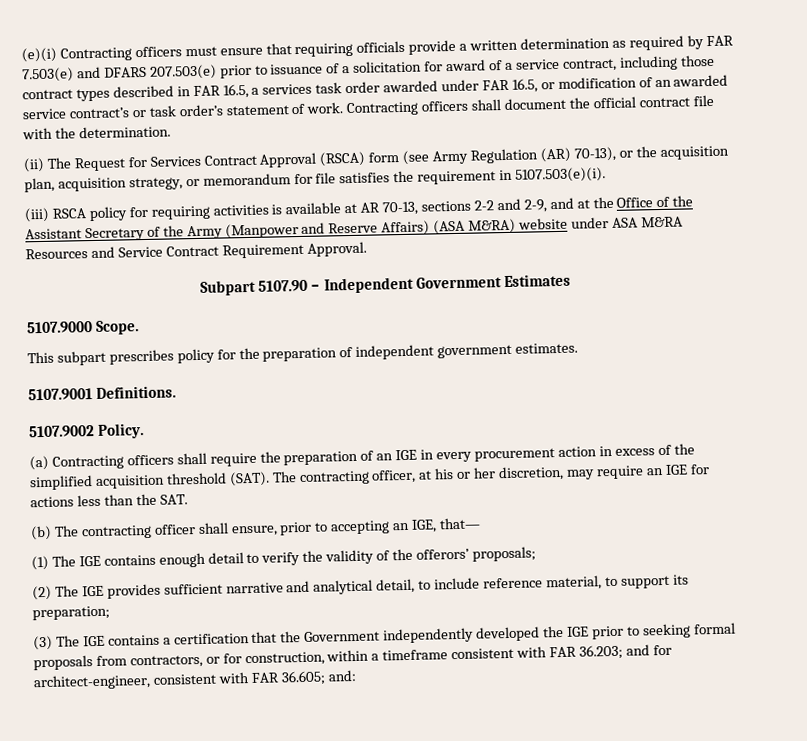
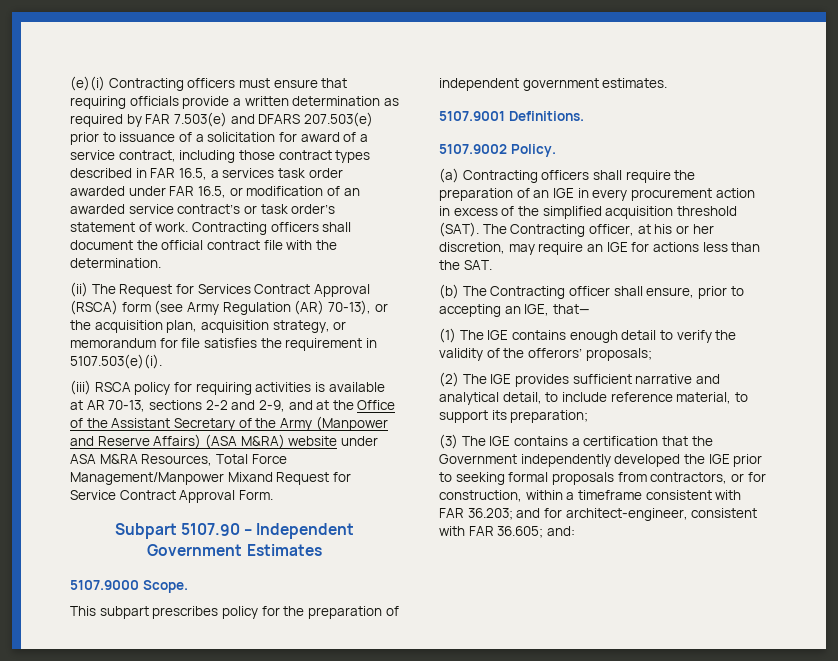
[25,241,367,260] Resources and Service Contract Requirement Approval. -> [141,454,287,466] [70,472,351,485] [70,490,273,503] Resources, Total Force Management/Manpower Mixand Request for Service Contract Approval Form.
[298,470,370,486] contracting -> [510,224,586,237] Contracting
[80,524,152,540] contracting -> [490,286,566,299] Contracting

